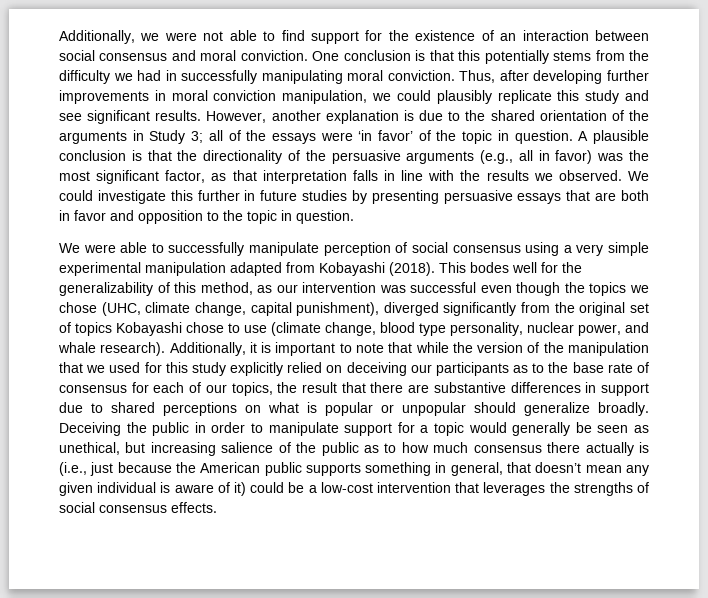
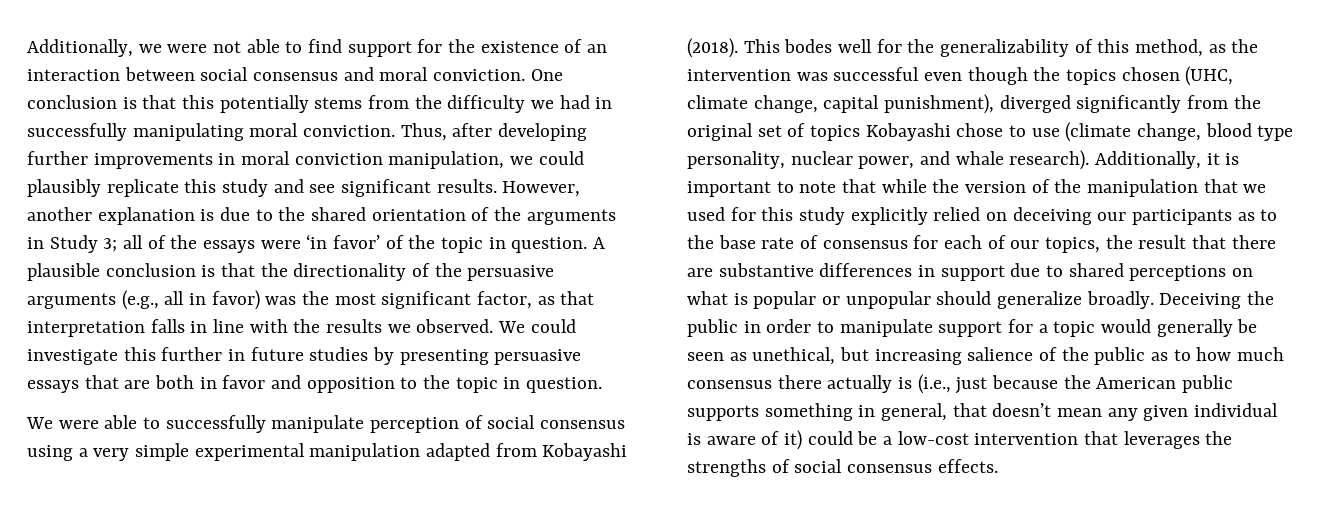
[276,284,298,293] our -> [1231,39,1259,53] the
[630,285,650,293] [59,302,97,313] we chose -> [1121,67,1180,81] chosen

